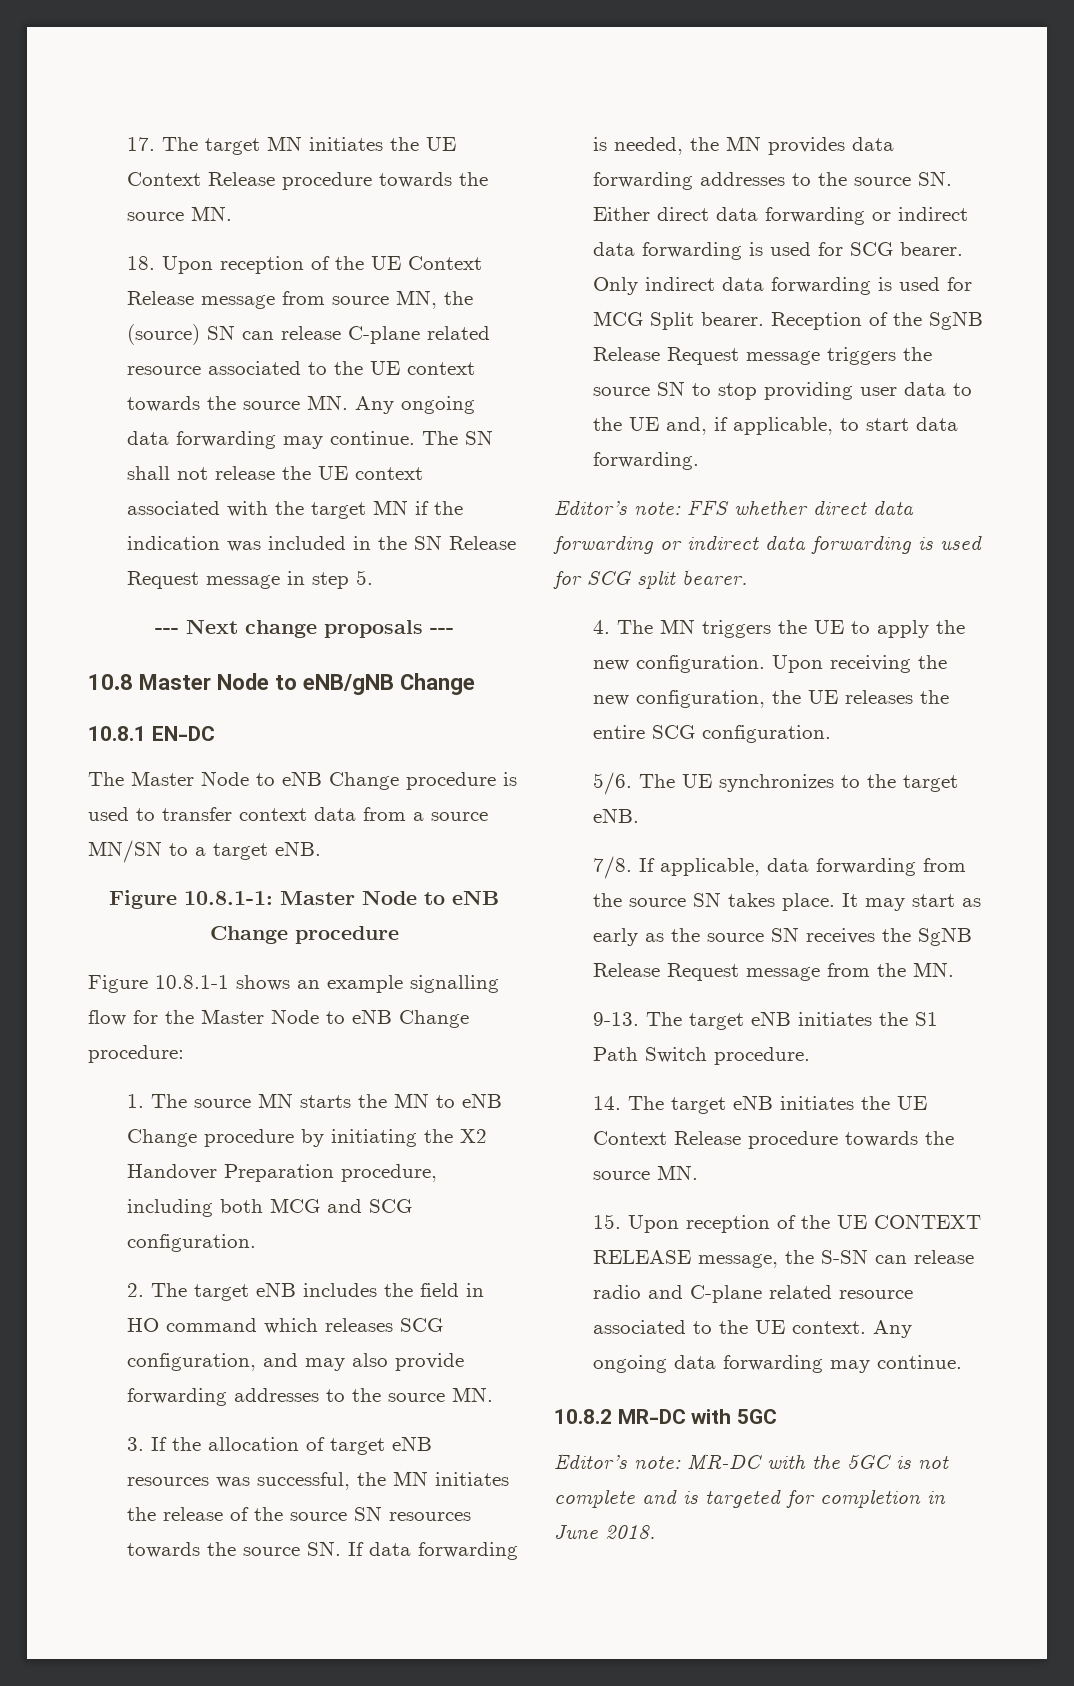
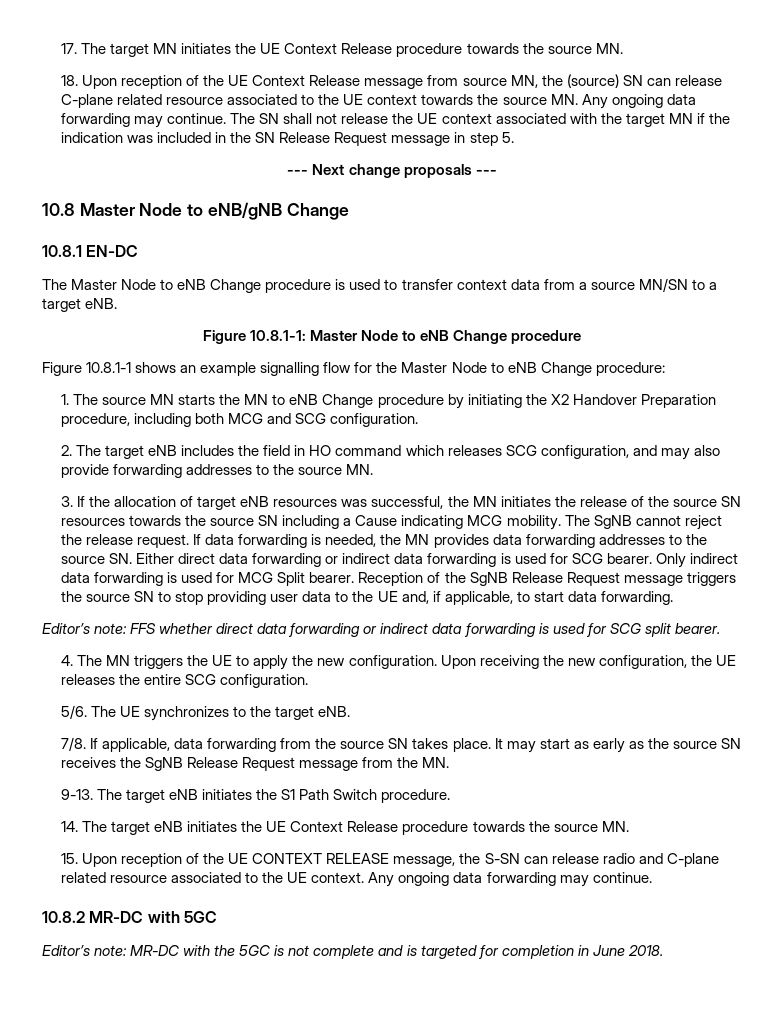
[307,1541,342,1556] SN. -> [258,515,722,530] [61,534,190,548] SN including a Cause indicating MCG mobility. The SgNB cannot reject the release request.

